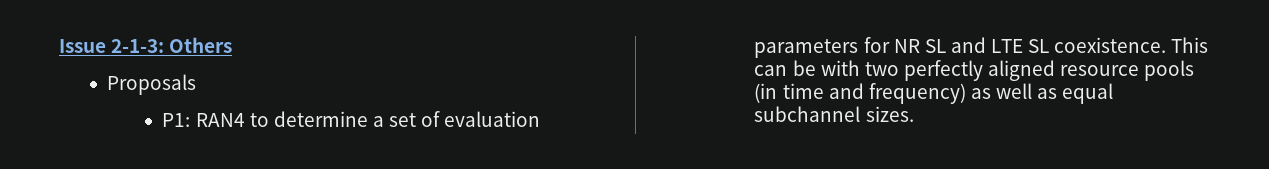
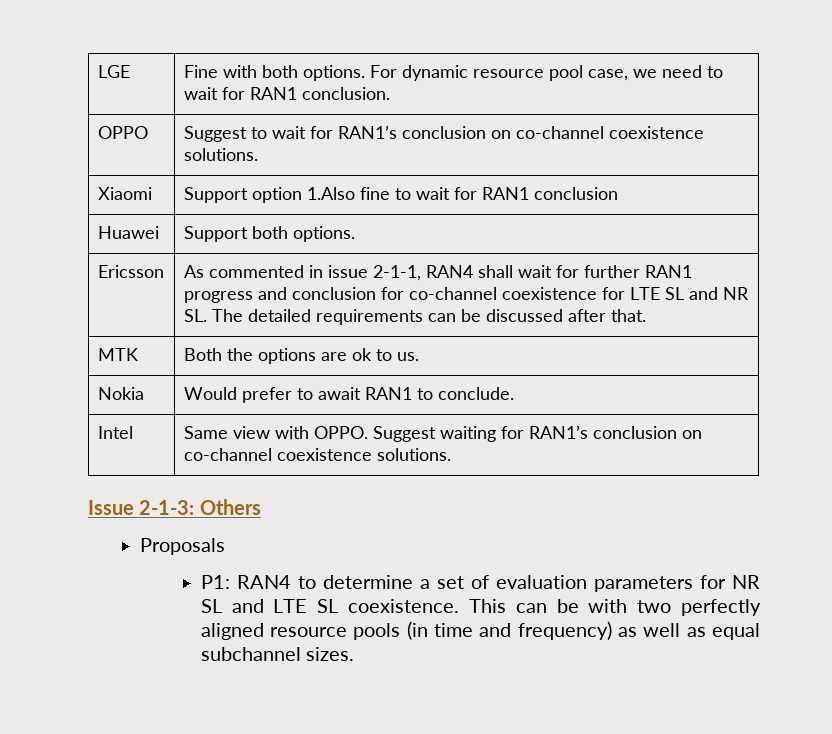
(59, 46) none -> [97,65,130,78] [183,65,723,81] [183,87,390,100] [97,126,148,139] [183,125,704,142] [183,148,258,161] [97,187,152,200] [183,187,618,203] [97,226,159,239] [183,226,355,242] [97,265,164,278] [183,265,692,281] [183,287,749,303] [183,309,646,325] [97,348,138,361] [183,348,419,364] [97,387,144,400] [183,387,514,403] [97,426,133,439] [183,425,702,442] [183,448,451,461] LGE | Fine with both options. For dynamic resource pool case, we need to wait for RAN1 conclusion. // OPPO | Suggest to wait for RAN1’s conclusion on co-channel coexistence solutions. // Xiaomi | Support option 1.Also fine to wait for RAN1 conclusion // Huawei | Support both options. // Ericsson | As commented in issue 2-1-1, RAN4 shall wait for further RAN1 progress and conclusion for co-channel coexistence for LTE SL and NR SL. The detailed requirements can be discussed after that. // MTK | Both the options are ok to us. // Nokia | Would prefer to await RAN1 to conclude. // Intel | Same view with OPPO. Suggest waiting for RAN1’s conclusion on co-channel coexistence solutions. //

